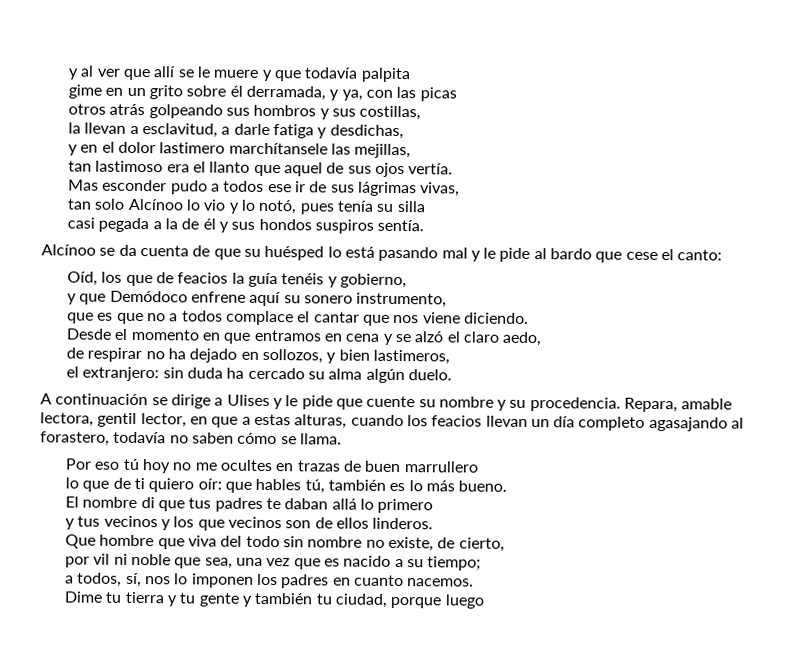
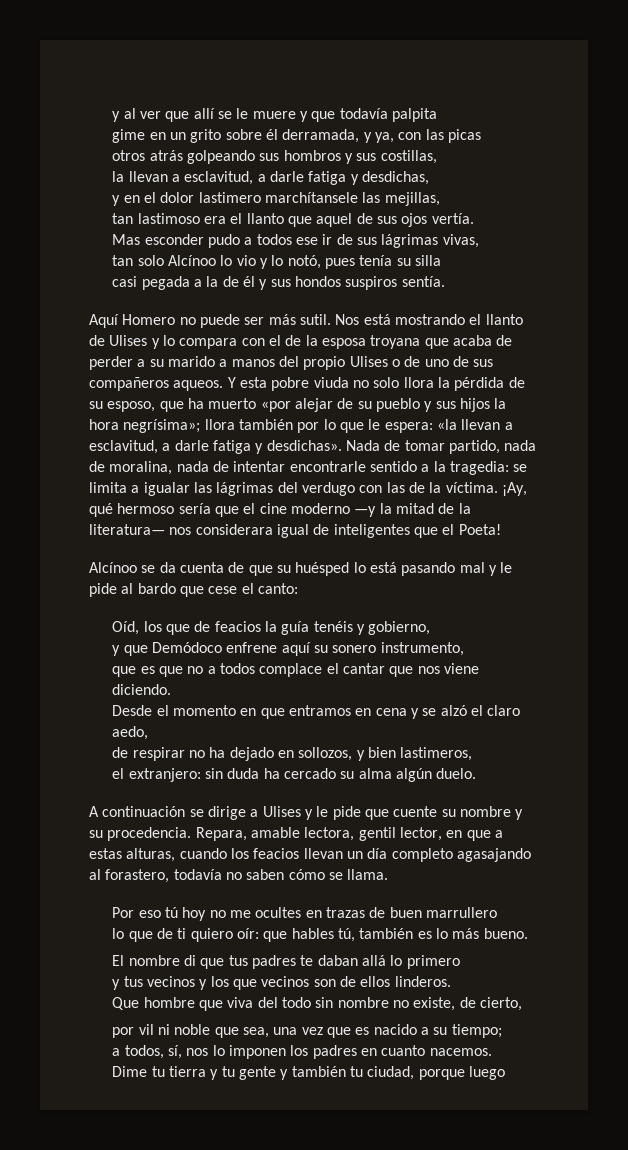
(425, 225) none -> [89,314,523,328] [89,335,513,349] [89,356,494,370] [89,377,525,391] [89,398,507,412] [89,419,513,433] [89,440,537,454] [89,461,528,475] [89,482,527,496] [89,503,471,517] [89,524,501,538] // Aquí Homero no puede ser más sutil. Nos está mostrando el llanto de Ulises y lo compara con el de la esposa troyana que acaba de perder a su marido a manos del propio Ulises o de uno de sus compañeros aqueos. Y esta pobre viuda no solo llora la pérdida de su esposo, que ha muerto «por alejar de su pueblo y sus hijos la hora negrísima»; llora también por lo que le espera: «la llevan a esclavitud, a darle fatiga y desdichas». Nada de tomar partido, nada de moralina, nada de intentar encontrarle sentido a la tragedia: se limita a igualar las lágrimas del verdugo con las de la víctima. ¡Ay, qué hermoso sería que el cine moderno —y la mitad de la literatura— nos considerara igual de inteligentes que el Poeta!

